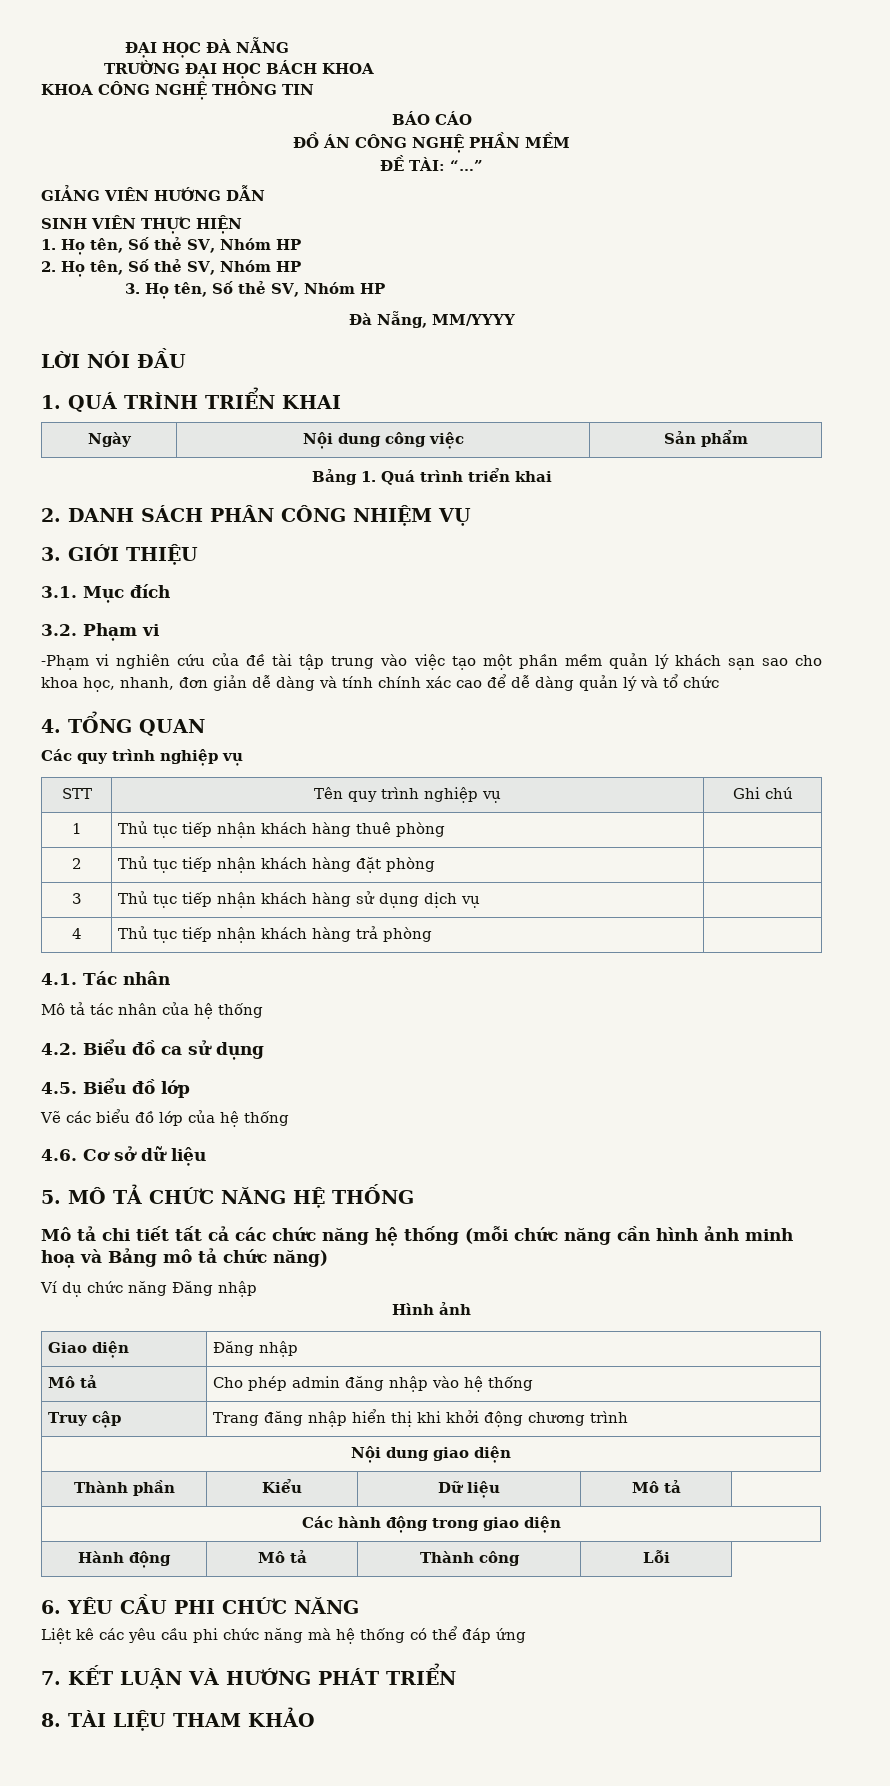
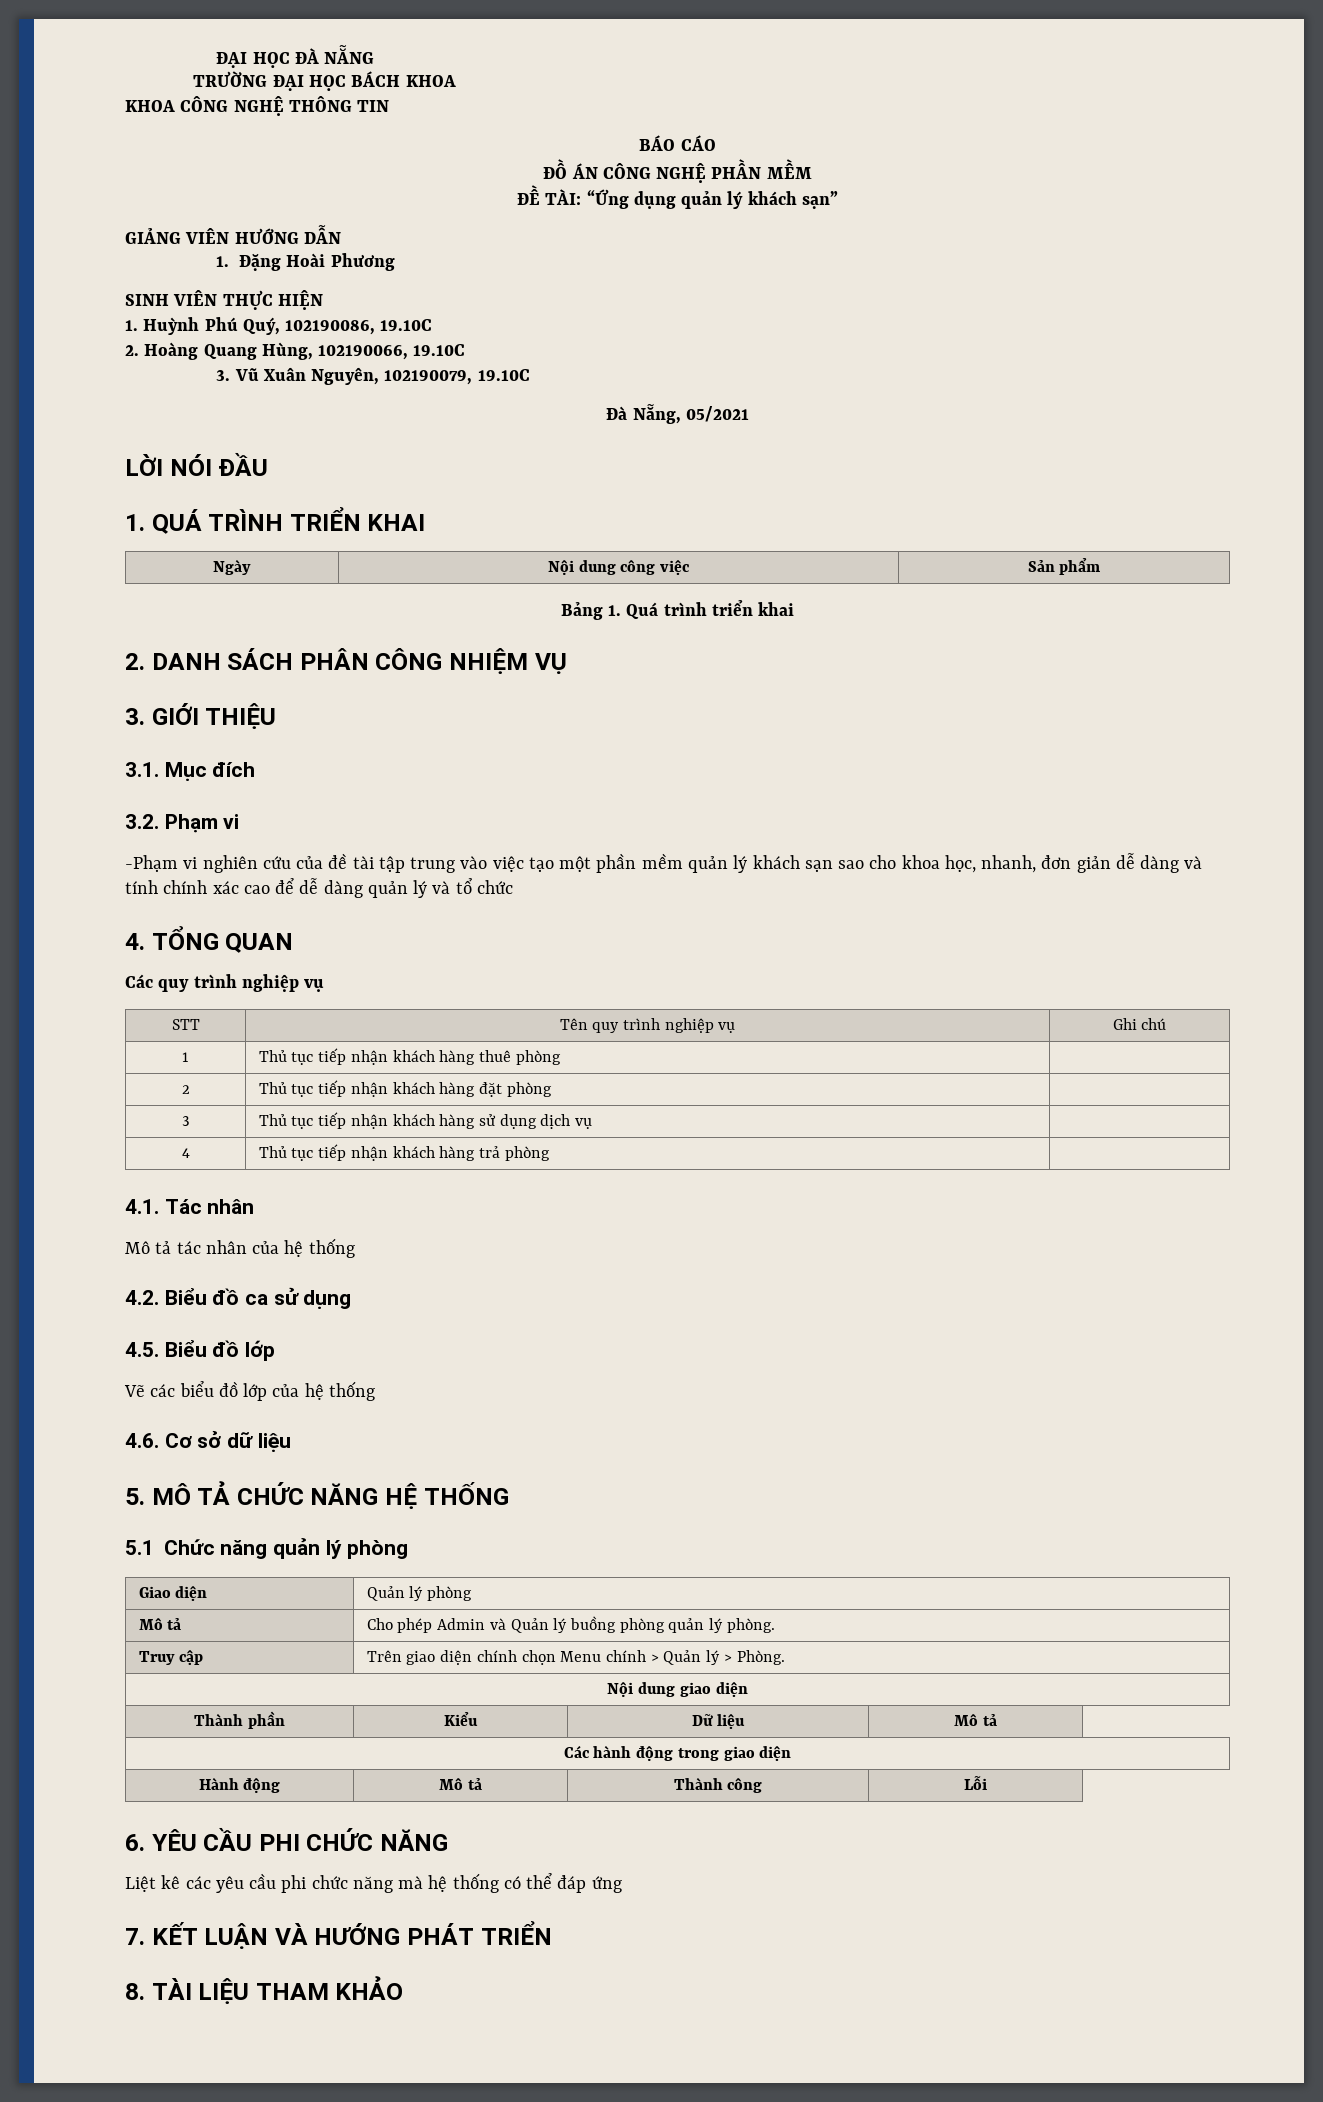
[450,160,483,171] “…” -> [586,189,838,209] “Ứng dụng quản lý khách sạn”
(265, 193) none -> [216,253,395,271] // 1. Đặng Hoài Phương
[61,237,301,255] [41,259,301,277] [125,281,386,299] Họ tên, Số thẻ SV, Nhóm HP // 2. Họ tên, Số thẻ SV, Nhóm HP // 3. Họ tên, Số thẻ SV, Nhóm HP -> [143,317,433,335] [125,342,466,360] [216,367,530,385] Huỳnh Phú Quý, 102190086, 19.10C // 2. Hoàng Quang Hùng, 102190066, 19.10C // 3. Vũ Xuân Nguyên, 102190079, 19.10C
[431,314,515,326] MM/YYYY -> [685,406,749,422] 05/2021
[41,1226,793,1246] [41,1248,328,1268] [40,1281,257,1297] [392,1302,471,1315] Mô tả chi tiết tất cả các chức năng hệ thống (mỗi chức năng cần hình ảnh minh hoạ và Bảng mô tả chức năng) // Ví dụ chức năng Đăng nhập // Hình ảnh -> [125,1538,409,1559] 5.1 Chức năng quản lý phòng
[213,1341,299,1357] Đăng nhập -> [366,1586,473,1601] Quản lý phòng
[292,1376,534,1392] [48,1411,122,1428] [213,1409,629,1427] admin đăng nhập vào hệ thống // Truy cập | Trang đăng nhập hiển thị khi khởi động chương trình -> [437,1616,775,1633] [138,1650,204,1665] [366,1650,785,1665] Admin và Quản lý buồng phòng quản lý phòng. // Truy cập | Trên giao diện chính chọn Menu chính > Quản lý > Phòng.

